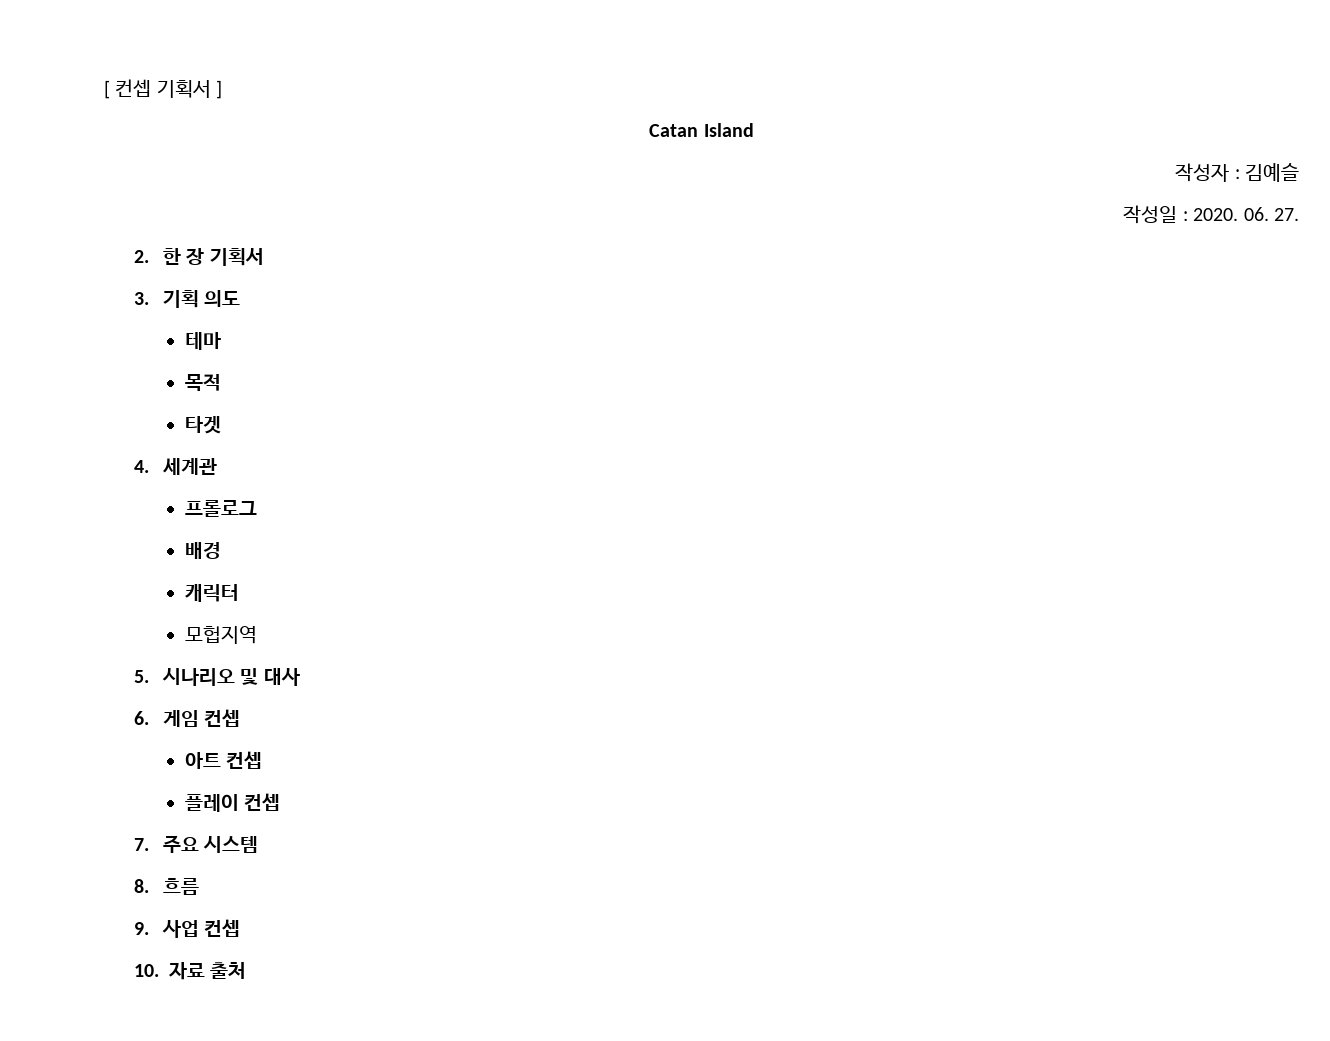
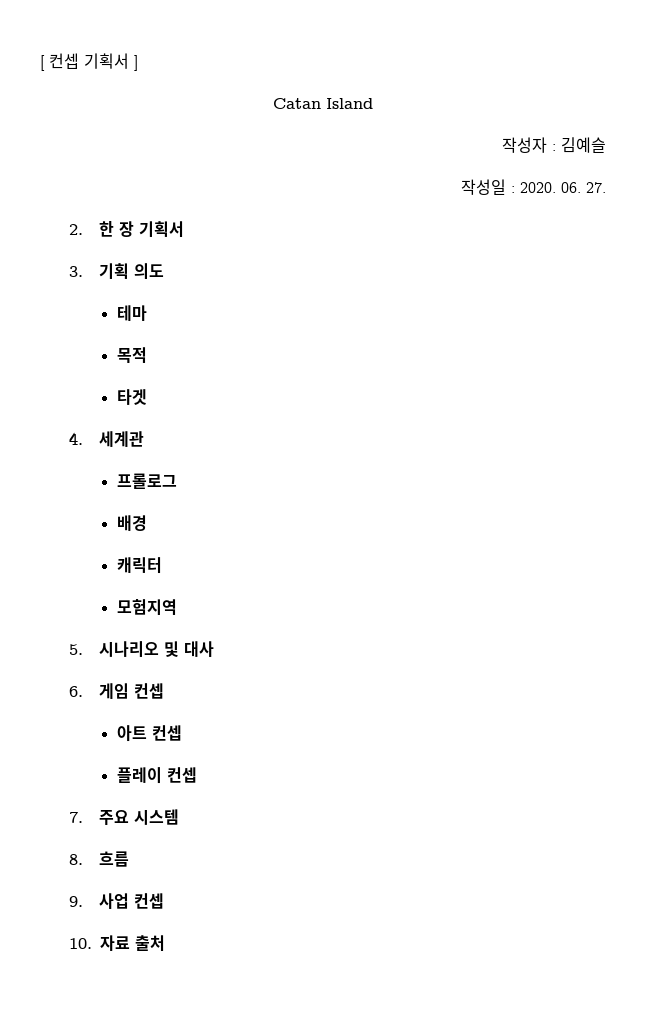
[185,626,258,644] 모헙지역 -> [116,599,177,615] 모험지역

